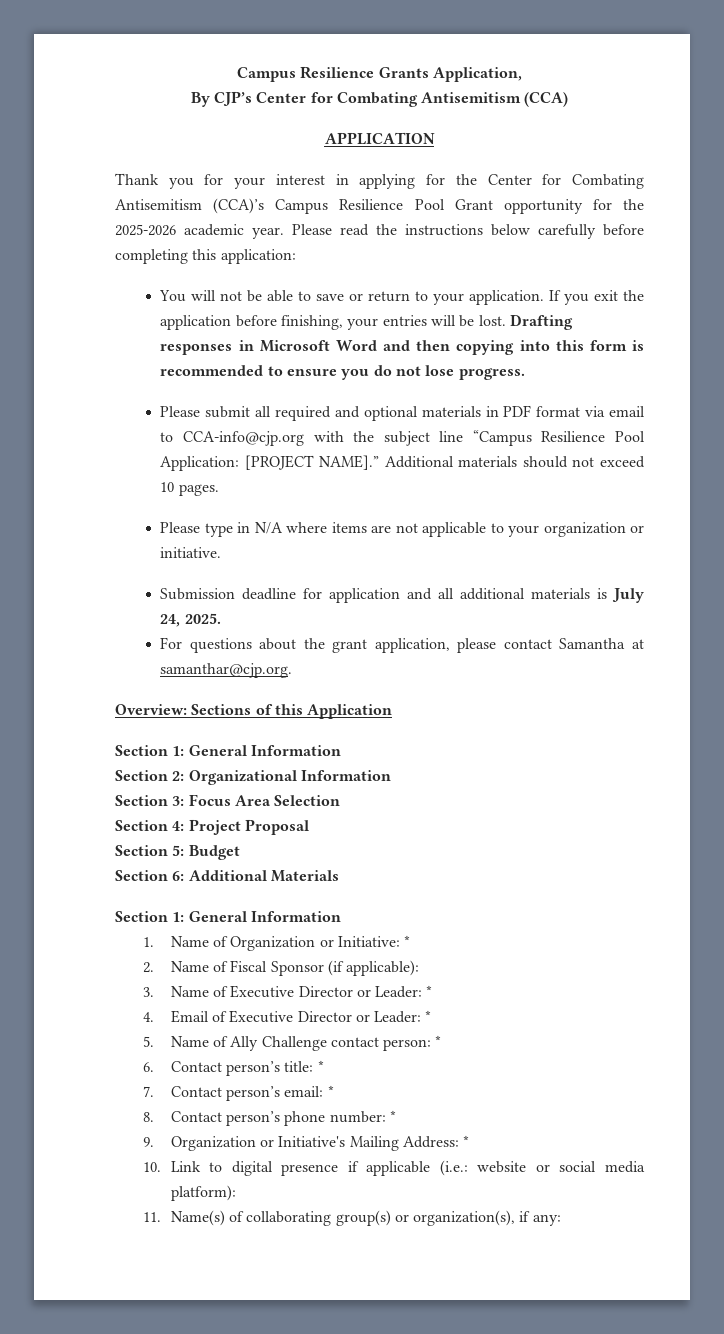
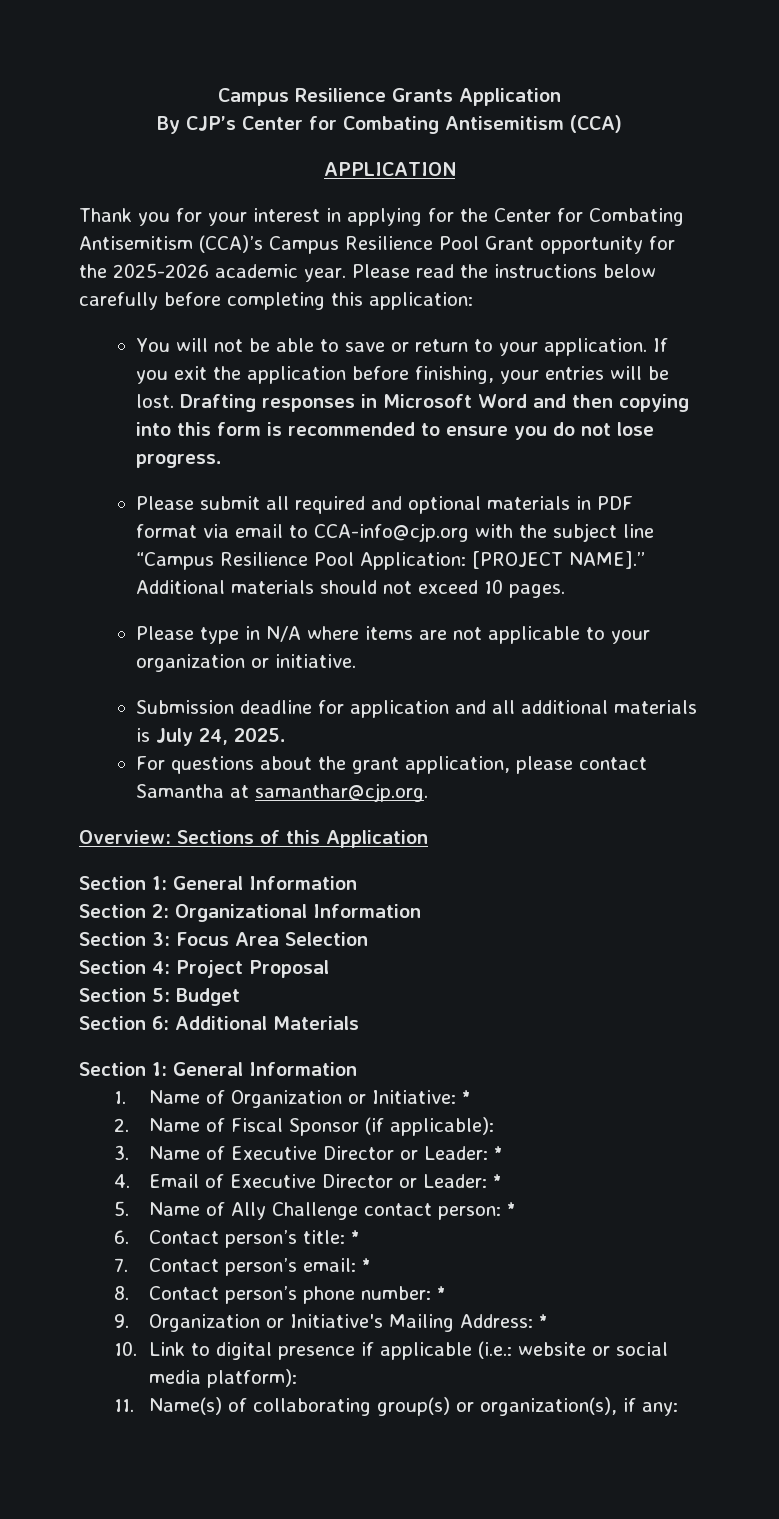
[432,67,522,82] Application, -> [459,88,561,106] Application

